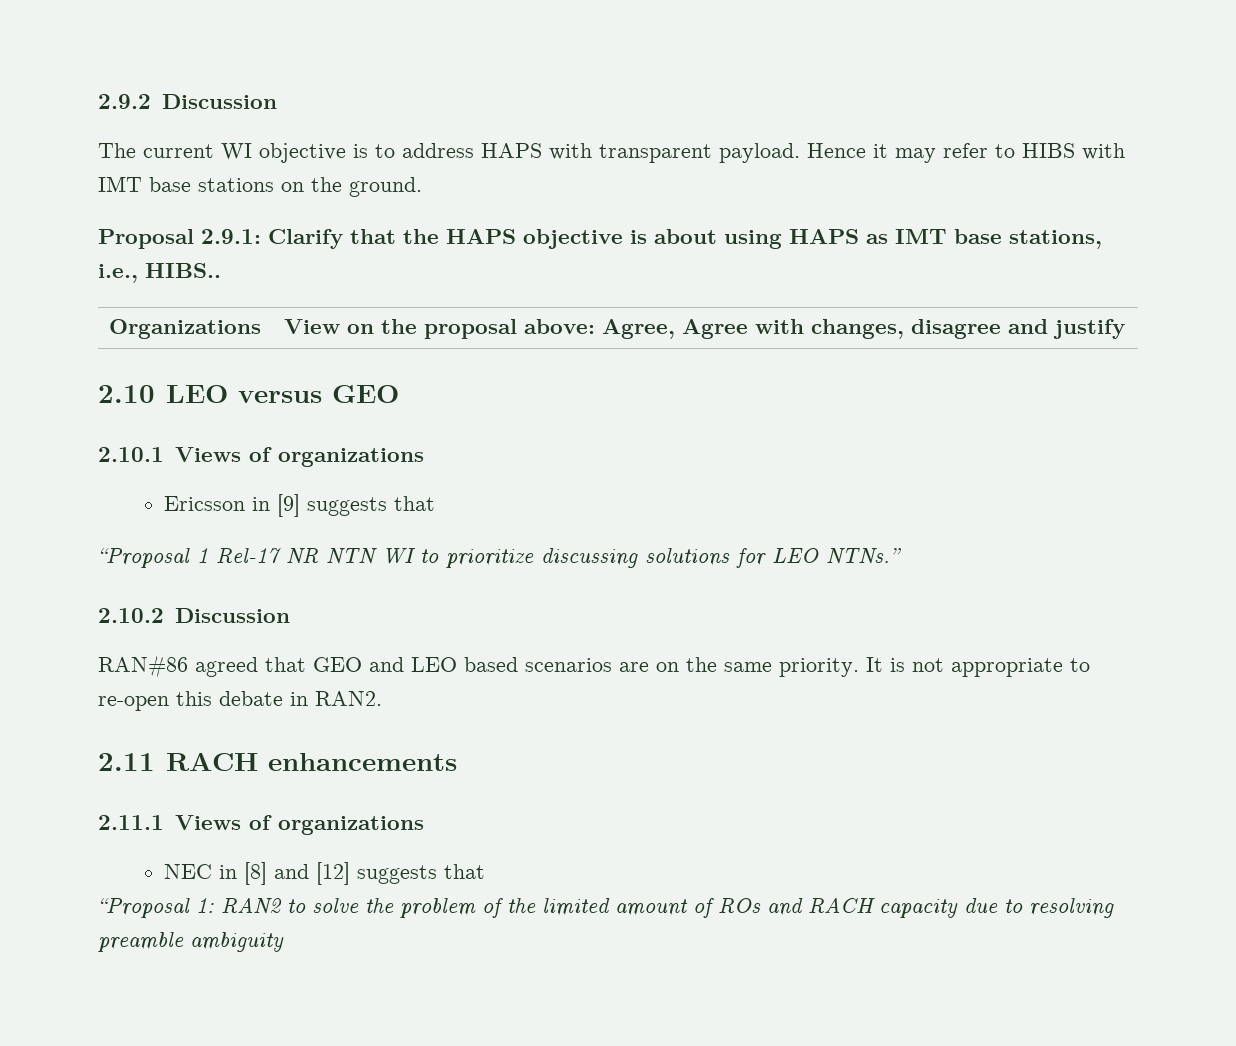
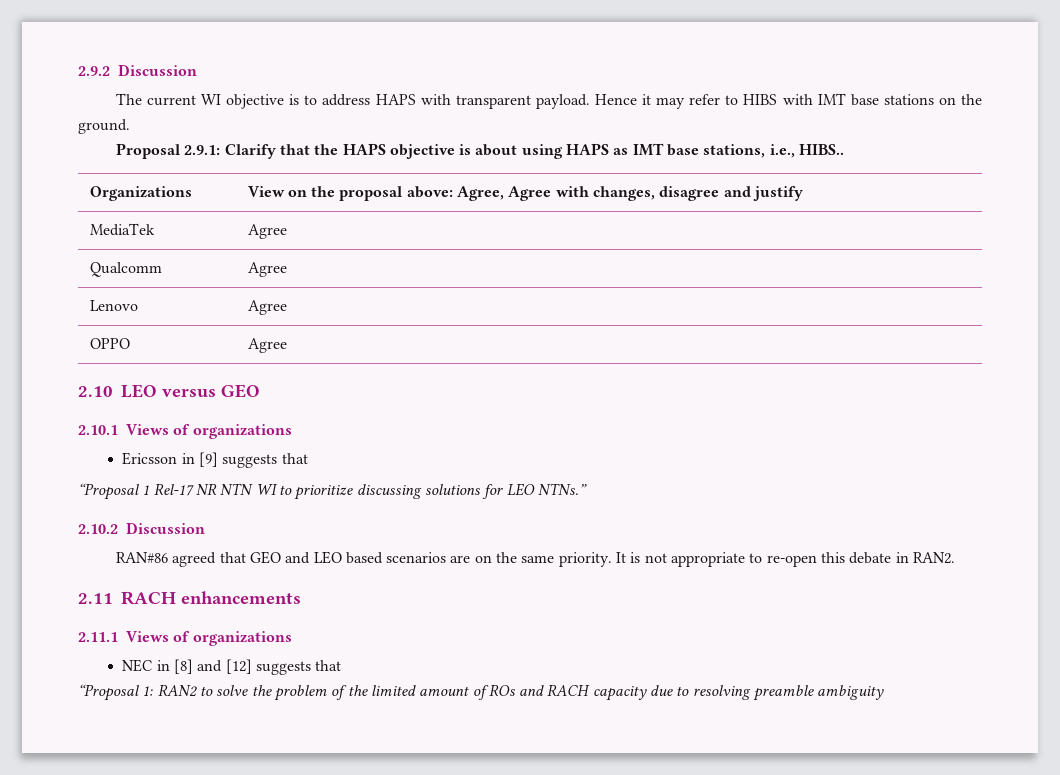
(1126, 329) none -> [89,223,155,236] [247,224,287,239] [89,262,162,277] [247,262,287,277] [89,300,138,311] [247,300,287,315] [89,338,130,349] [247,338,287,353] // MediaTek | Agree // Qualcomm | Agree // Lenovo | Agree // OPPO | Agree

